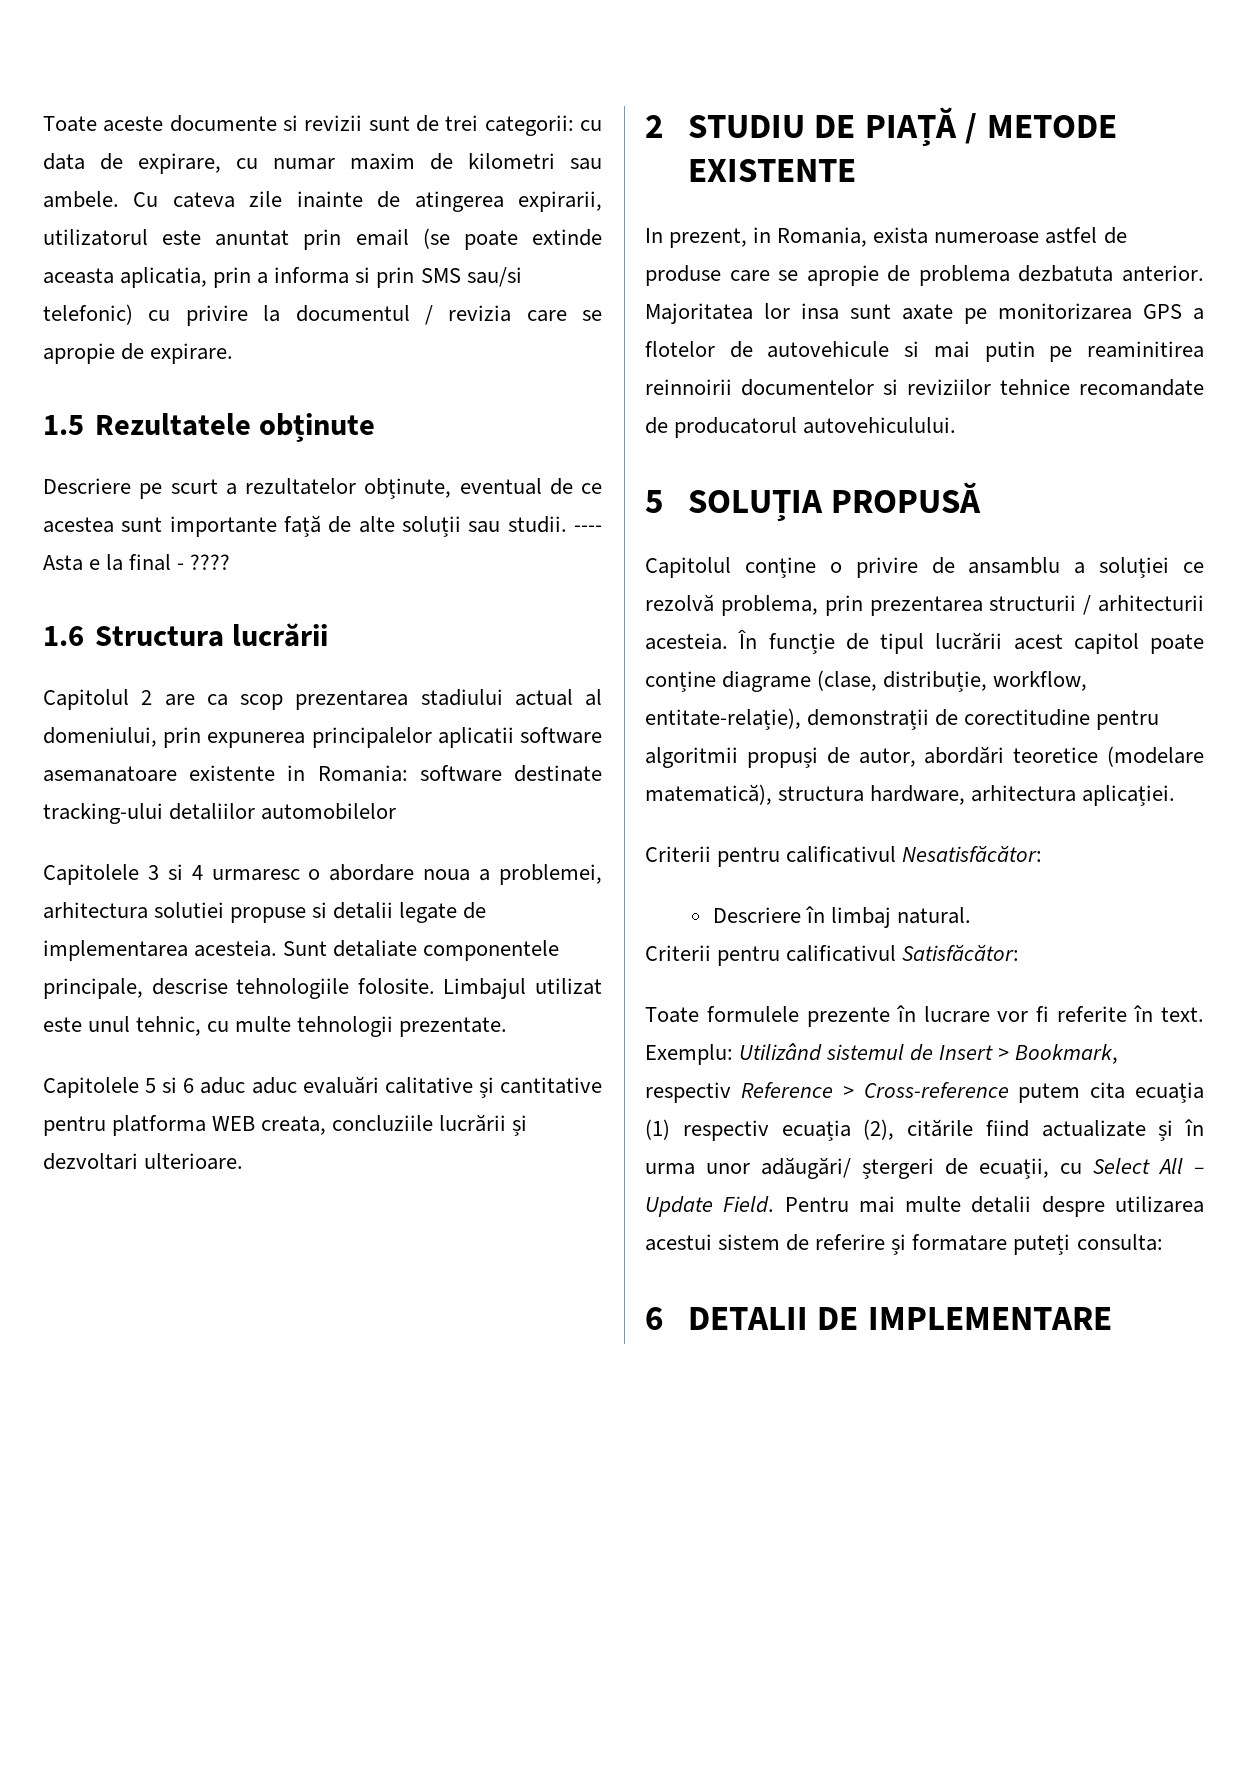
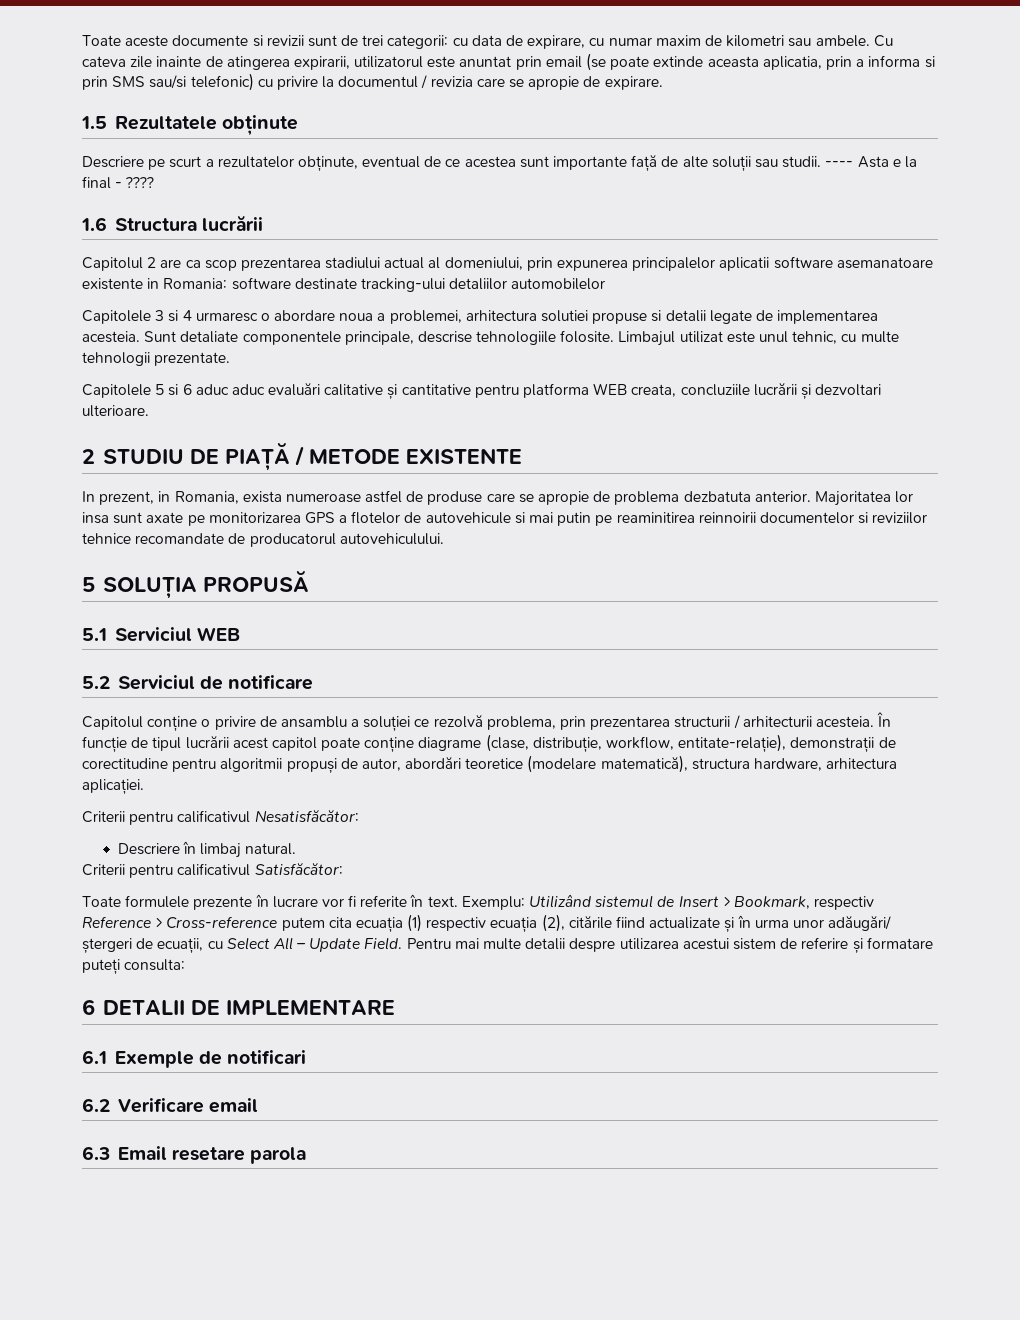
(982, 497) none -> [82,627,241,642] [82,675,314,690] // 5.1 Serviciul WEB // 5.2 Serviciul de notificare
(1112, 1318) none -> [82,1050,307,1068] [82,1098,259,1113] [82,1146,307,1164] // 6.1 Exemple de notificari // 6.2 Verificare email // 6.3 Email resetare parola

